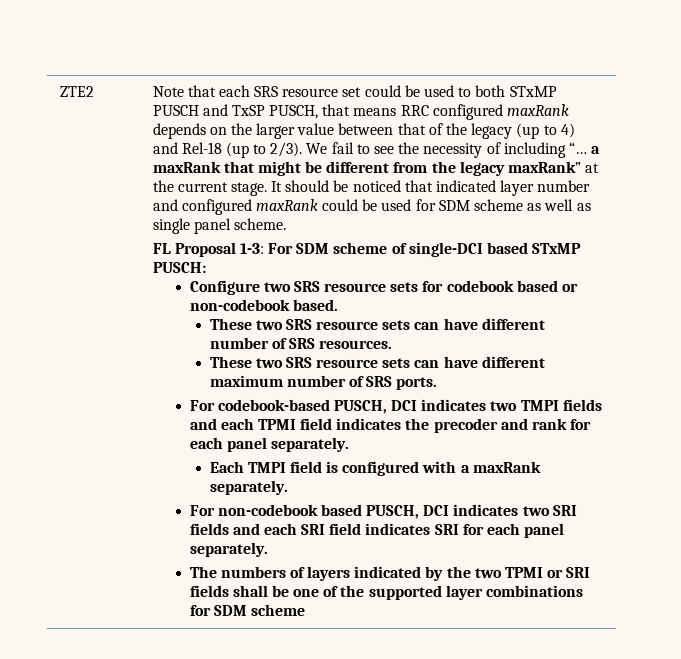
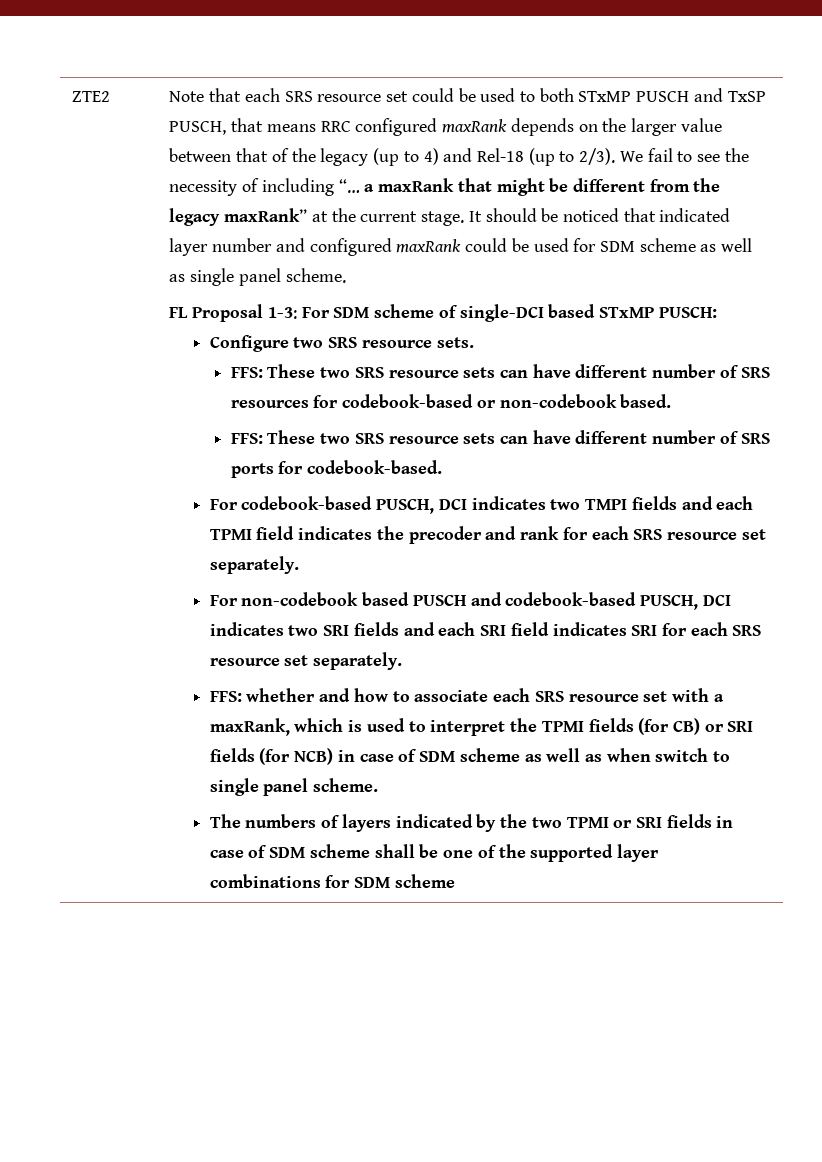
[390,280,579,292] [189,299,338,311] sets for codebook based or non-codebook based. // -> [436,337,474,348] [230,367,263,378] sets. // FFS:
[319,340,393,349] [209,356,545,368] [209,375,438,390] resources. // These two SRS resource sets can have different maximum number of SRS ports. -> [230,394,672,408] [230,430,770,444] [230,460,443,478] resources for codebook-based or non-codebook based. // FFS: These two SRS resource sets can have different number of SRS ports for codebook-based.
[226,437,349,452] [209,461,541,476] panel separately. // Each TMPI field is configured with a maxRank -> [633,529,766,540] SRS resource set
(362, 510) none -> [412,592,637,606] PUSCH and codebook-based
[524,523,565,538] [189,542,268,557] panel separately. -> [732,625,762,636] [209,652,403,670] [209,688,724,702] [209,718,754,736] [209,748,731,765] [209,778,379,796] SRS resource set separately. // FFS: whether and how to associate each SRS resource set with a maxRank, which is used to interpret the TPMI fields (for CB) or SRI fields (for NCB) in case of SDM scheme as well as when switch to single panel scheme.
(229, 591) none -> [716,816,734,828] [209,844,370,858] in case of SDM scheme

